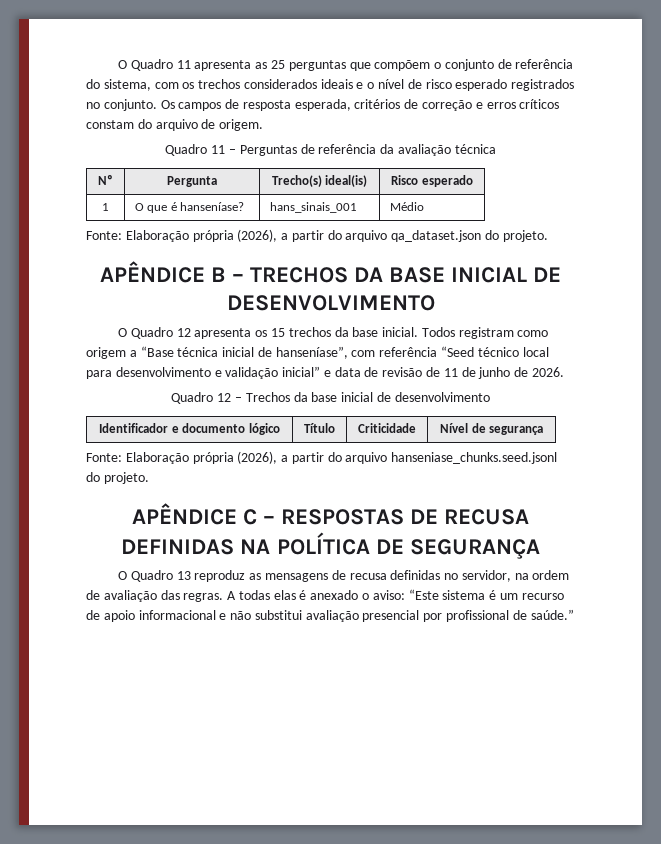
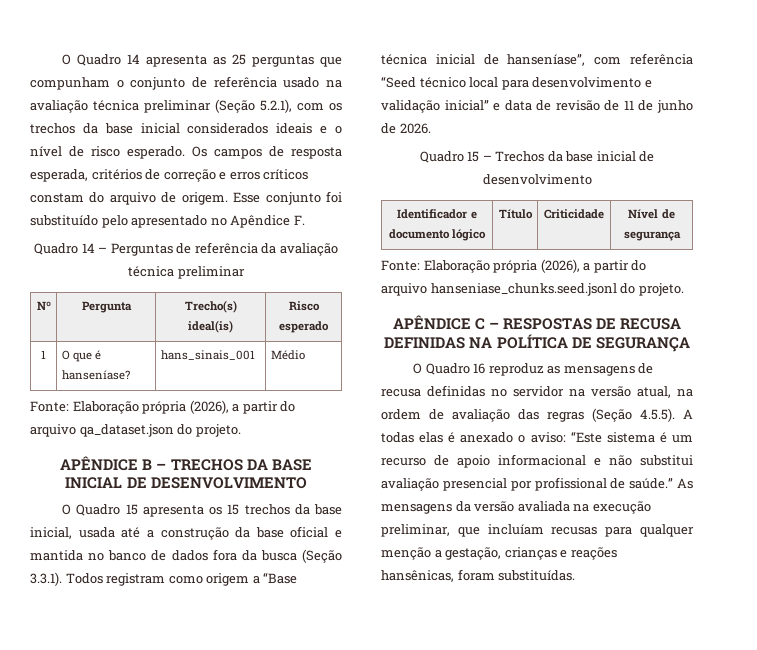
[118,59,191,71] O Quadro 11 -> [62,54,141,66] O Quadro 14
[374,60,431,71] compõem -> [30,77,110,90] compunham
[86,79,241,91] do sistema, com os trechos -> [283,77,342,88] [30,99,342,113] [30,123,180,134] usado na avaliação técnica preliminar (Seção 5.2.1), com os trechos da base inicial
[455,79,575,91] [86,99,157,111] esperado registrados no conjunto. -> [127,146,185,159] esperado.
[165,144,226,156] // Quadro 11 -> [233,191,342,205] [30,215,305,228] [34,243,95,255] Esse conjunto foi substituído pelo apresentado no Apêndice F. // Quadro 14
(496, 149) none -> [177,266,245,279] preliminar
[176,328,191,337] 12 -> [125,504,138,515] 15
[382,327,419,337] inicial. -> [30,526,342,540] [30,549,342,563] [30,572,62,586] inicial, usada até a construção da base oficial e mantida no banco de dados fora da busca (Seção 3.3.1).
[217,393,232,402] 12 -> [467,151,480,162] 15
[176,571,191,580] 13 -> [473,363,486,374] 16
[461,570,511,582] servidor, -> [513,386,671,398] servidor na versão atual,
[183,593,224,602] regras. -> [547,408,675,422] regras (Seção 4.5.5).
(574, 614) none -> [677,478,693,489] [381,501,651,514] [381,524,694,537] [381,547,617,560] [381,569,576,582] As mensagens da versão avaliada na execução preliminar, que incluíam recusas para qualquer menção a gestação, crianças e reações hansênicas, foram substituídas.

